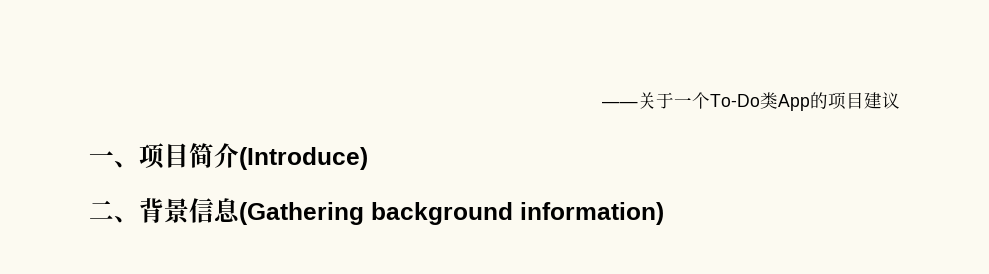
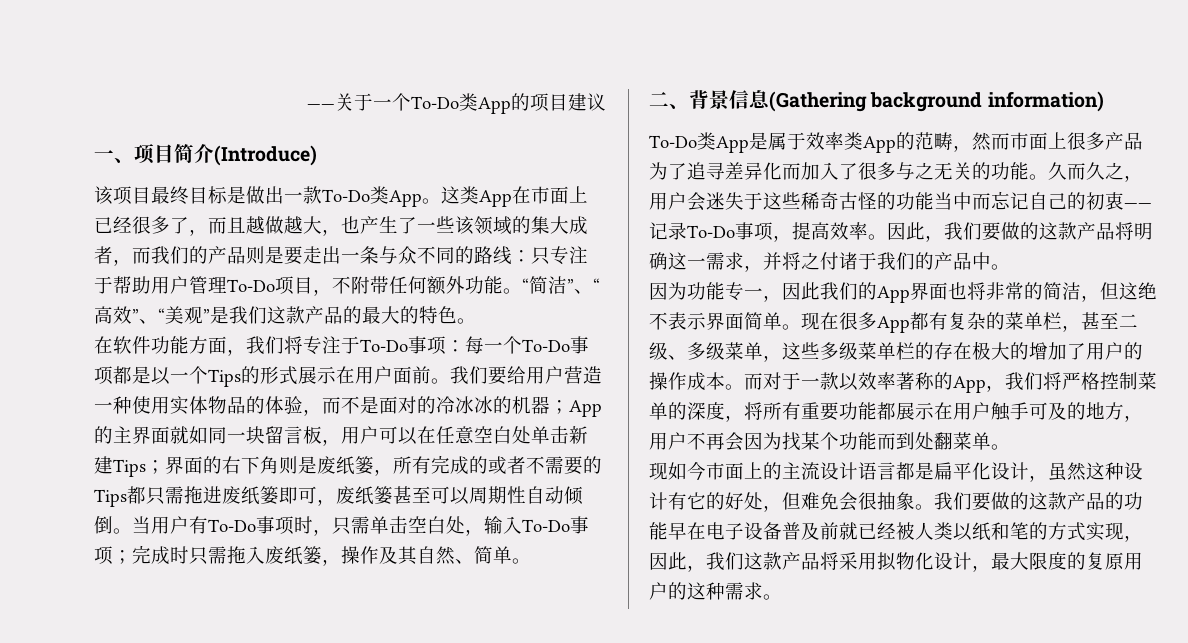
(368, 158) none -> [94,186,588,207] [94,216,588,236] [94,246,588,266] [94,276,600,296] [94,306,476,324] [94,336,589,356] [94,366,602,387] [94,396,602,417] [94,426,588,446] [94,455,602,477] [94,486,583,507] [94,516,589,536] [94,545,531,566] // 该项目最终目标是做出一款To-Do类App。这类App在市面上已经很多了，而且越做越大，也产生了一些该领域的集大成者，而我们的产品则是要走出一条与众不同的路线：只专注于帮助用户管理To-Do项目，不附带任何额外功能。“简洁”、“高效”、“美观”是我们这款产品的最大的特色。 // 在软件功能方面，我们将专注于To-Do事项：每一个To-Do事项都是以一个Tips的形式展示在用户面前。我们要给用户营造一种使用实体物品的体验，而不是面对的冷冰冰的机器；App的主界面就如同一块留言板，用户可以在任意空白处单击新建Tips；界面的右下角则是废纸篓，所有完成的或者不需要的Tips都只需拖进废纸篓即可，废纸篓甚至可以周期性自动倾倒。当用户有To-Do事项时，只需单击空白处，输入To-Do事项；完成时只需拖入废纸篓，操作及其自然、简单。
(664, 213) none -> [649,132,1143,153] [649,162,1143,182] [649,191,1152,211] [649,222,1153,242] [649,252,1010,272] [649,282,1157,303] [649,312,1138,333] [649,341,1143,362] [649,372,1157,393] [649,402,1143,422] [649,432,1010,451] [649,462,1143,482] [649,492,1143,512] [649,522,1143,542] [649,552,1143,572] [649,582,782,600] // To-Do类App是属于效率类App的范畴，然而市面上很多产品为了追寻差异化而加入了很多与之无关的功能。久而久之，用户会迷失于这些稀奇古怪的功能当中而忘记自己的初衷——记录To-Do事项，提高效率。因此，我们要做的这款产品将明确这一需求，并将之付诸于我们的产品中。 // 因为功能专一，因此我们的App界面也将非常的简洁，但这绝不表示界面简单。现在很多App都有复杂的菜单栏，甚至二级、多级菜单，这些多级菜单栏的存在极大的增加了用户的操作成本。而对于一款以效率著称的App，我们将严格控制菜单的深度，将所有重要功能都展示在用户触手可及的地方，用户不再会因为找某个功能而到处翻菜单。 // 现如今市面上的主流设计语言都是扁平化设计，虽然这种设计有它的好处，但难免会很抽象。我们要做的这款产品的功能早在电子设备普及前就已经被人类以纸和笔的方式实现，因此，我们这款产品将采用拟物化设计，最大限度的复原用户的这种需求。

